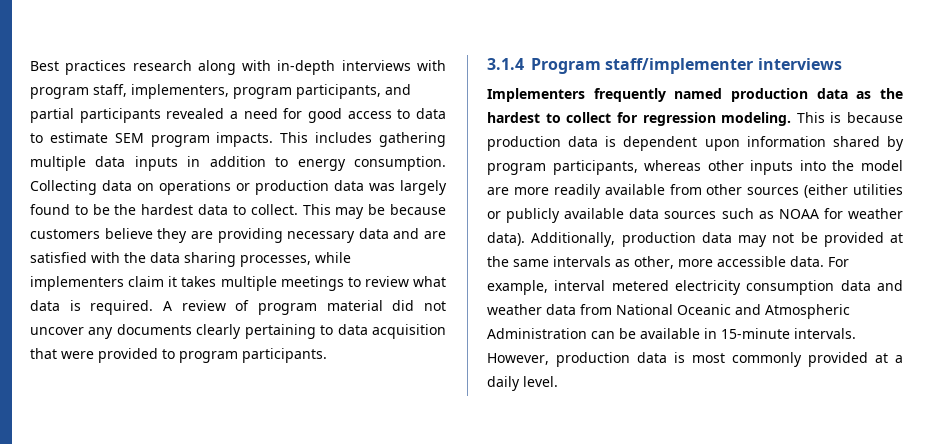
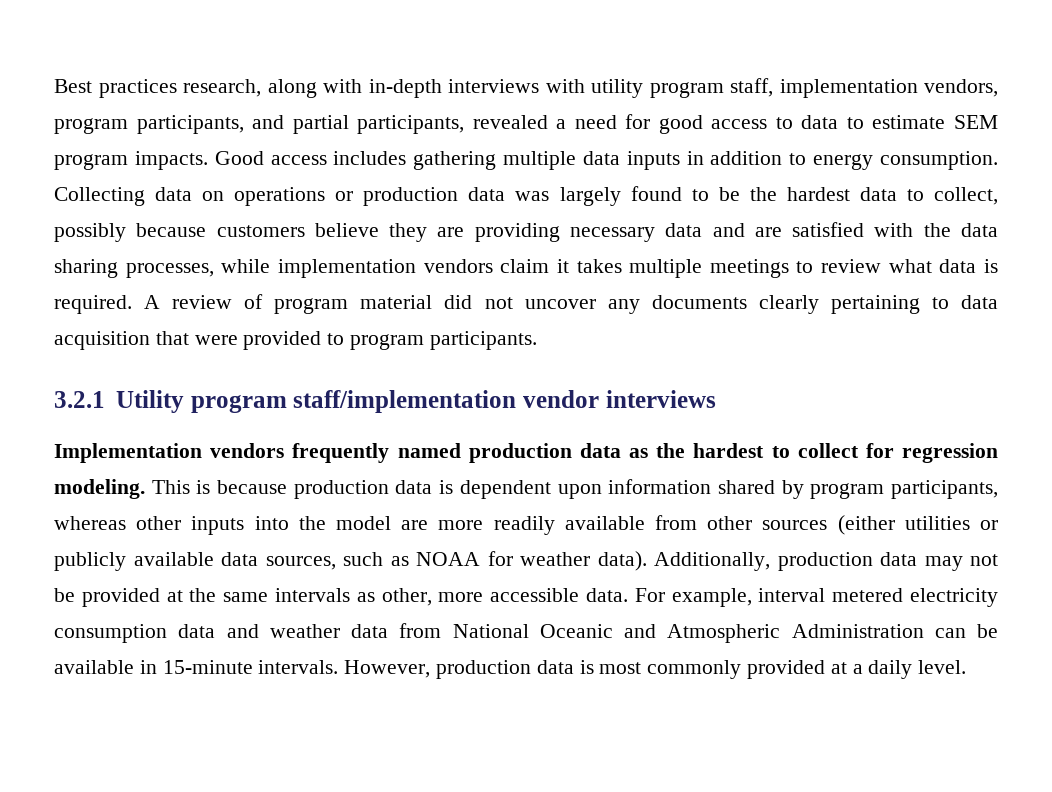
[132,60,192,71] research -> [183,79,261,97] research,
(446, 65) none -> [591,79,643,98] utility
[131,84,229,99] implementers, -> [779,79,998,98] implementation vendors,
[79,108,161,123] participants -> [357,115,465,134] participants,
[280,132,309,143] This -> [214,151,327,165] Good access
[250,204,386,219] collect. This may be -> [934,187,998,205] [54,223,126,242] collect, possibly
[30,276,124,291] implementers -> [277,259,493,278] implementation vendors
[487,58,754,74] 3.1.4 Program staff/implementer -> [54,390,599,413] 3.2.1 Utility program staff/implementation vendor
[487,88,585,102] Implementers -> [54,443,285,463] Implementation vendors
[664,211,717,219] sources -> [265,556,336,570] sources,

